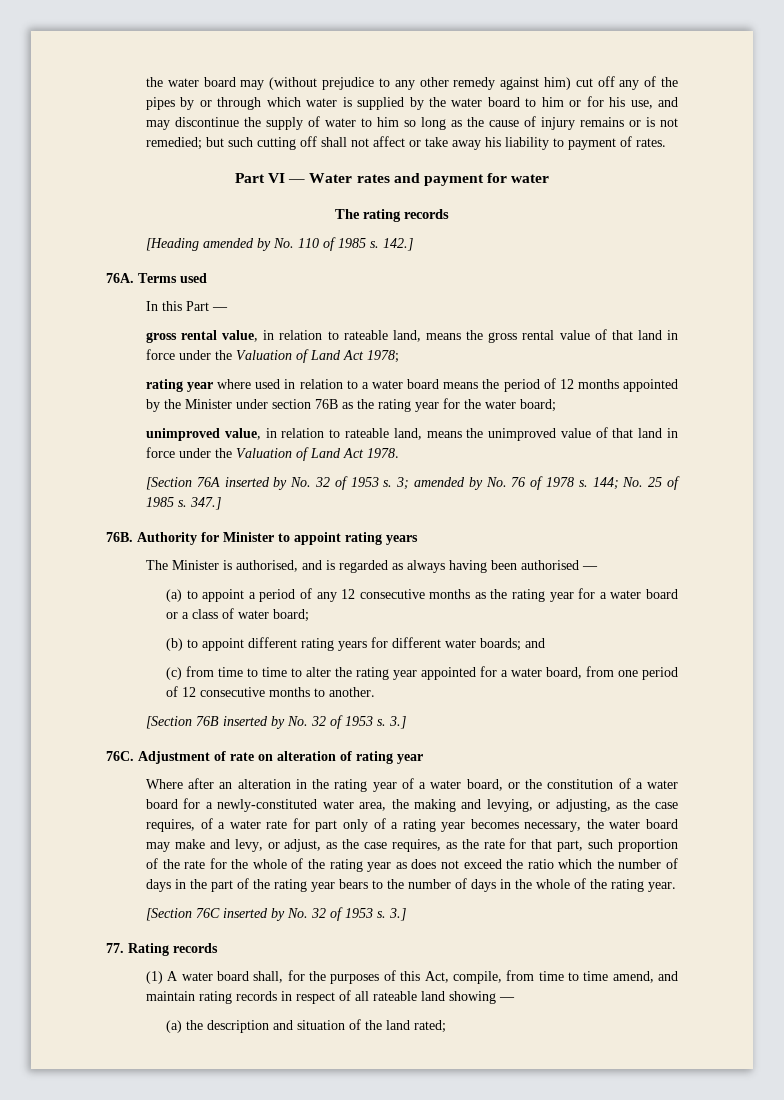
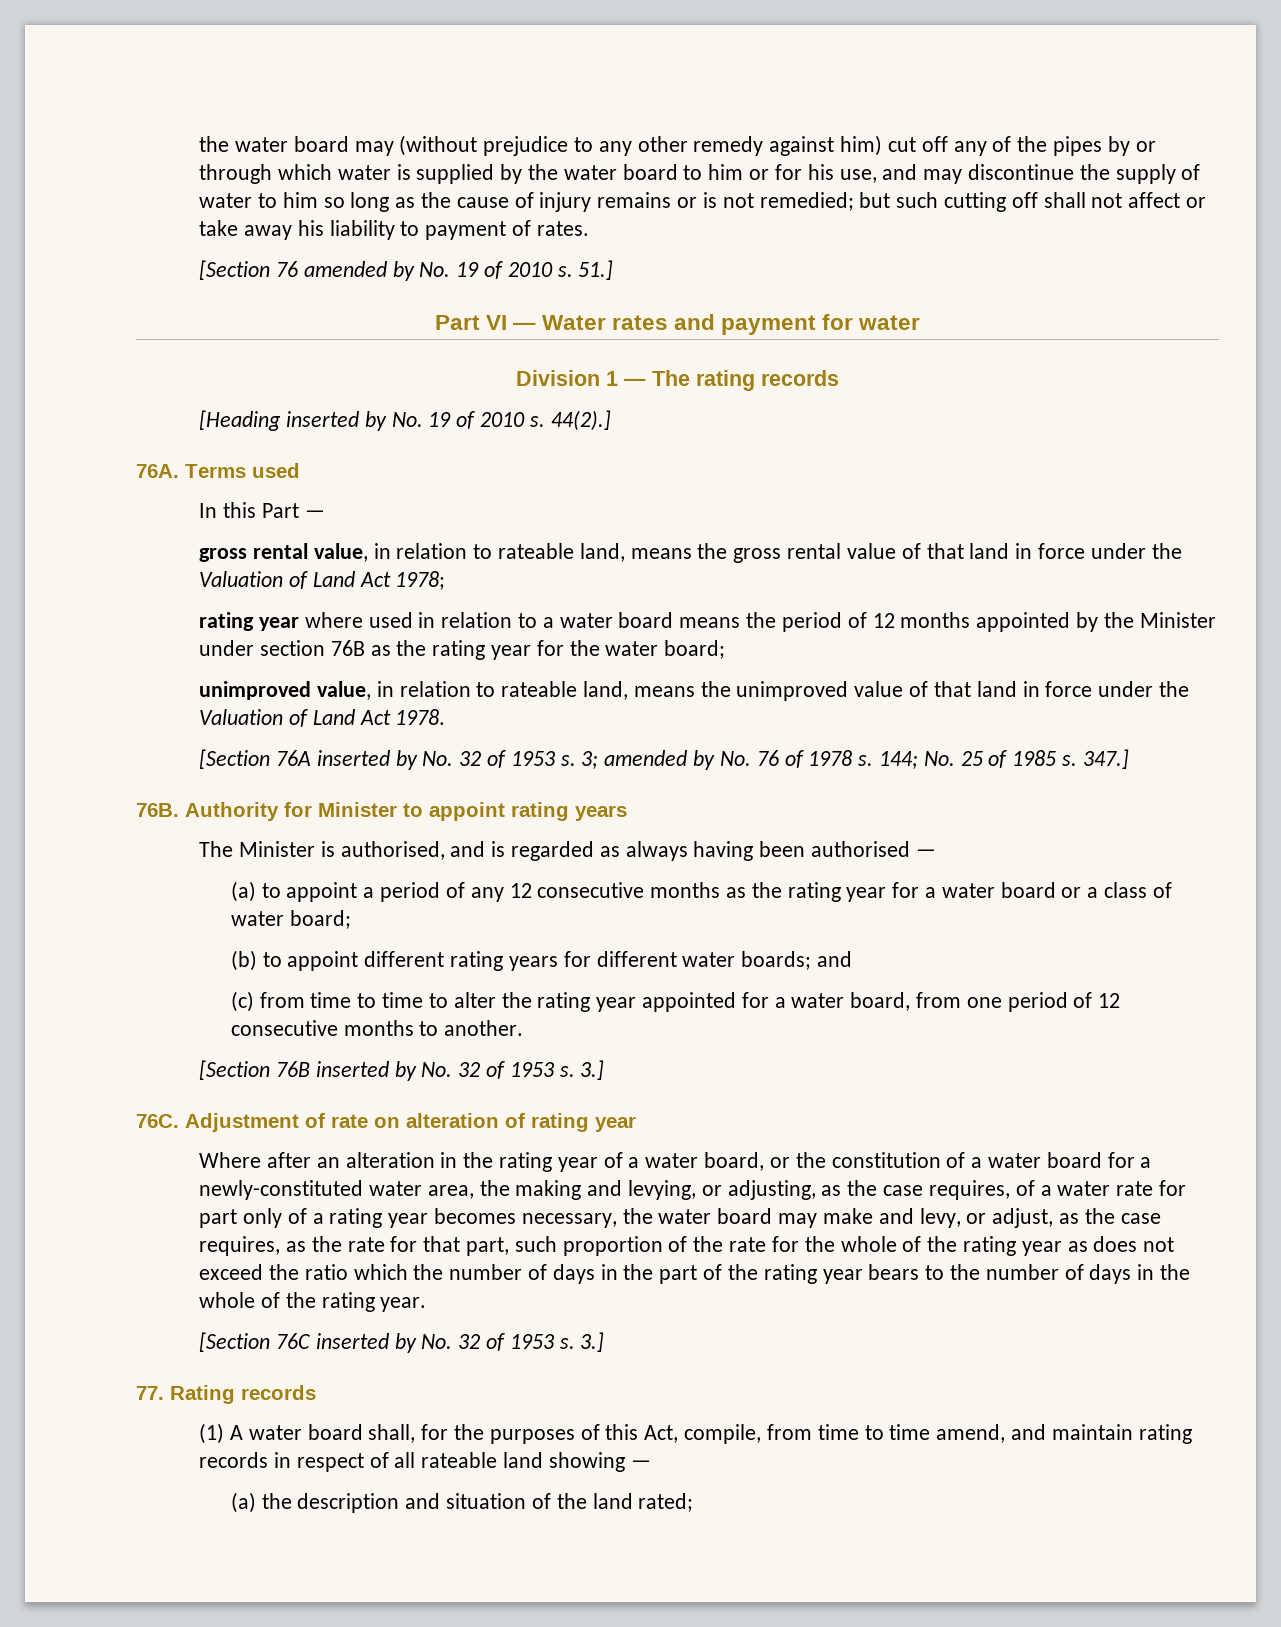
(666, 142) none -> [199,260,614,281] // [Section 76 amended by No. 19 of 2010 s. 51.]
(550, 178) none -> [516,370,646,386] Division 1 —
[202,237,413,251] amended by No. 110 of 1985 s. 142.] -> [286,410,611,431] inserted by No. 19 of 2010 s. 44(2).]

